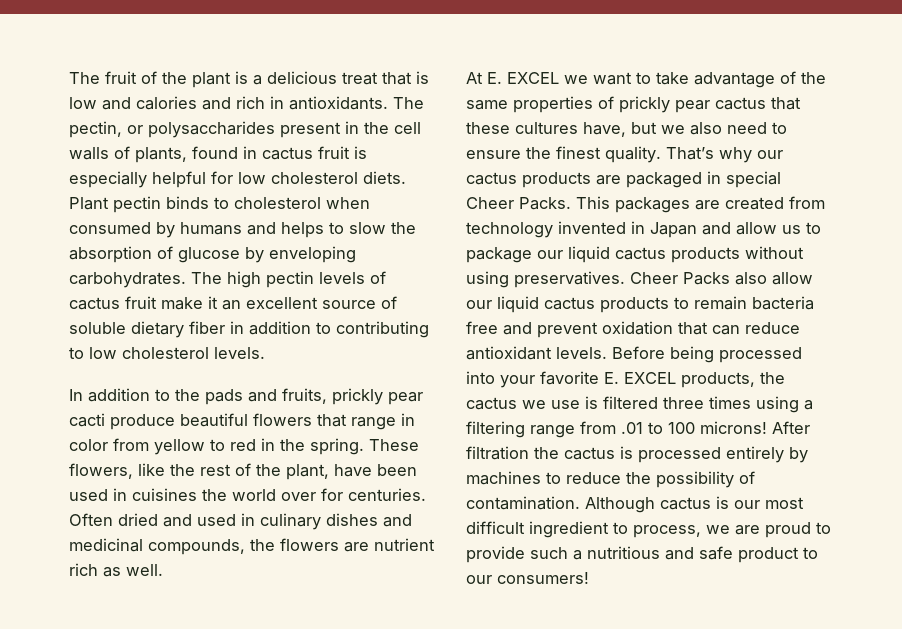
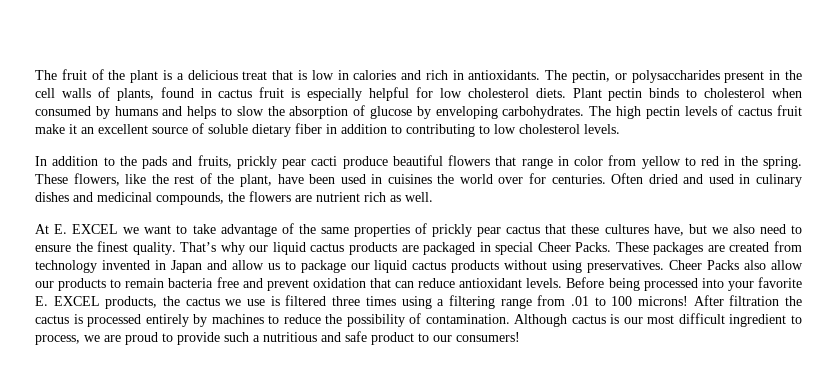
[102,97,131,110] and -> [337,70,349,80] in
(783, 154) none -> [272,242,306,255] liquid
[576,196,610,209] This -> [615,242,649,252] These
[497,296,595,313] liquid cactus -> (54, 284) none

